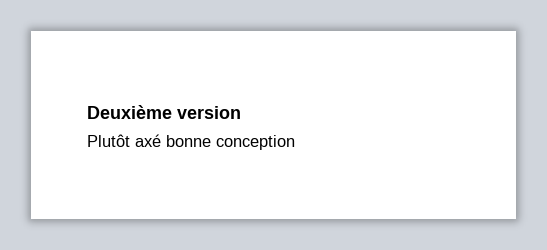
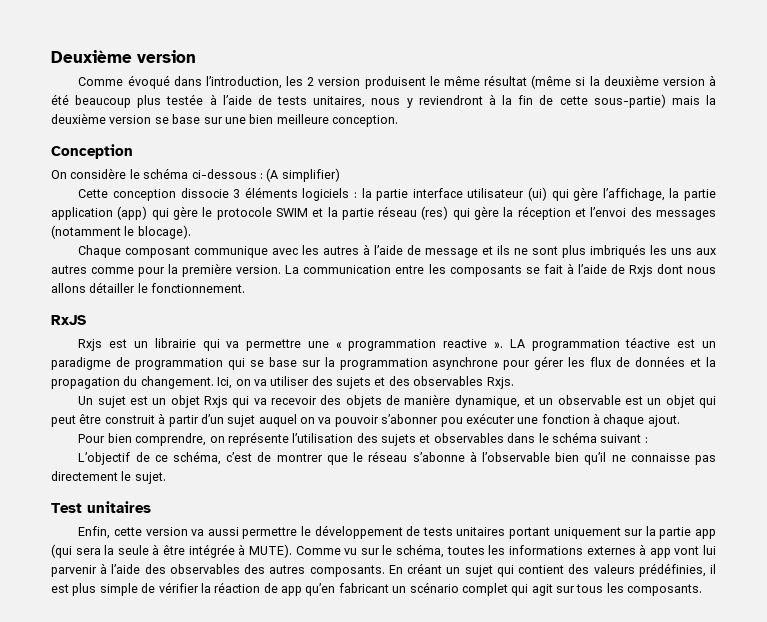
[87,134,295,150] Plutôt axé bonne conception -> [78,75,717,89] [51,94,716,108] [51,113,398,127] [51,144,133,159] [51,168,340,182] [78,187,716,201] [51,206,716,220] [51,225,191,239] [78,244,716,258] [51,263,716,277] [51,282,246,293] [51,315,86,325] [78,337,717,351] [51,356,717,370] [51,376,514,389] [78,394,716,408] [51,413,680,427] [78,432,648,446] [78,451,717,465] [51,471,166,484] [51,501,151,513] [78,525,716,539] [51,544,716,558] [51,563,717,577] [51,582,703,596] Comme évoqué dans l’introduction, les 2 version produisent le même résultat (même si la deuxième version à été beaucoup plus testée à l’aide de tests unitaires, nous y reviendront à la fin de cette sous-partie) mais la deuxième version se base sur une bien meilleure conception. // Conception // On considère le schéma ci-dessous : (A simplifier) // Cette conception dissocie 3 éléments logiciels : la partie interface utilisateur (ui) qui gère l’affichage, la partie application (app) qui gère le protocole SWIM et la partie réseau (res) qui gère la réception et l’envoi des messages (notamment le blocage). // Chaque composant communique avec les autres à l’aide de message et ils ne sont plus imbriqués les uns aux autres comme pour la première version. La communication entre les composants se fait à l’aide de Rxjs dont nous allons détailler le fonctionnement. // RxJS // Rxjs est un librairie qui va permettre une « programmation reactive ». LA programmation téactive est un paradigme de programmation qui se base sur la programmation asynchrone pour gérer les flux de données et la propagation du changement. Ici, on va utiliser des sujets et des observables Rxjs. // Un sujet est un objet Rxjs qui va recevoir des objets de manière dynamique, et un observable est un objet qui peut être construit à partir d’un sujet auquel on va pouvoir s’abonner pou exécuter une fonction à chaque ajout. // Pour bien comprendre, on représente l’utilisation des sujets et observables dans le schéma suivant : // L’objectif de ce schéma, c’est de montrer que le réseau s’abonne à l’observable bien qu’il ne connaisse pas directement le sujet. // Test unitaires // Enfin, cette version va aussi permettre le développement de tests unitaires portant uniquement sur la partie app (qui sera la seule à être intégrée à MUTE). Comme vu sur le schéma, toutes les informations externes à app vont lui parvenir à l’aide des observables des autres composants. En créant un sujet qui contient des valeurs prédéfinies, il est plus simple de vérifier la réaction de app qu’en fabricant un scénario complet qui agit sur tous les composants.

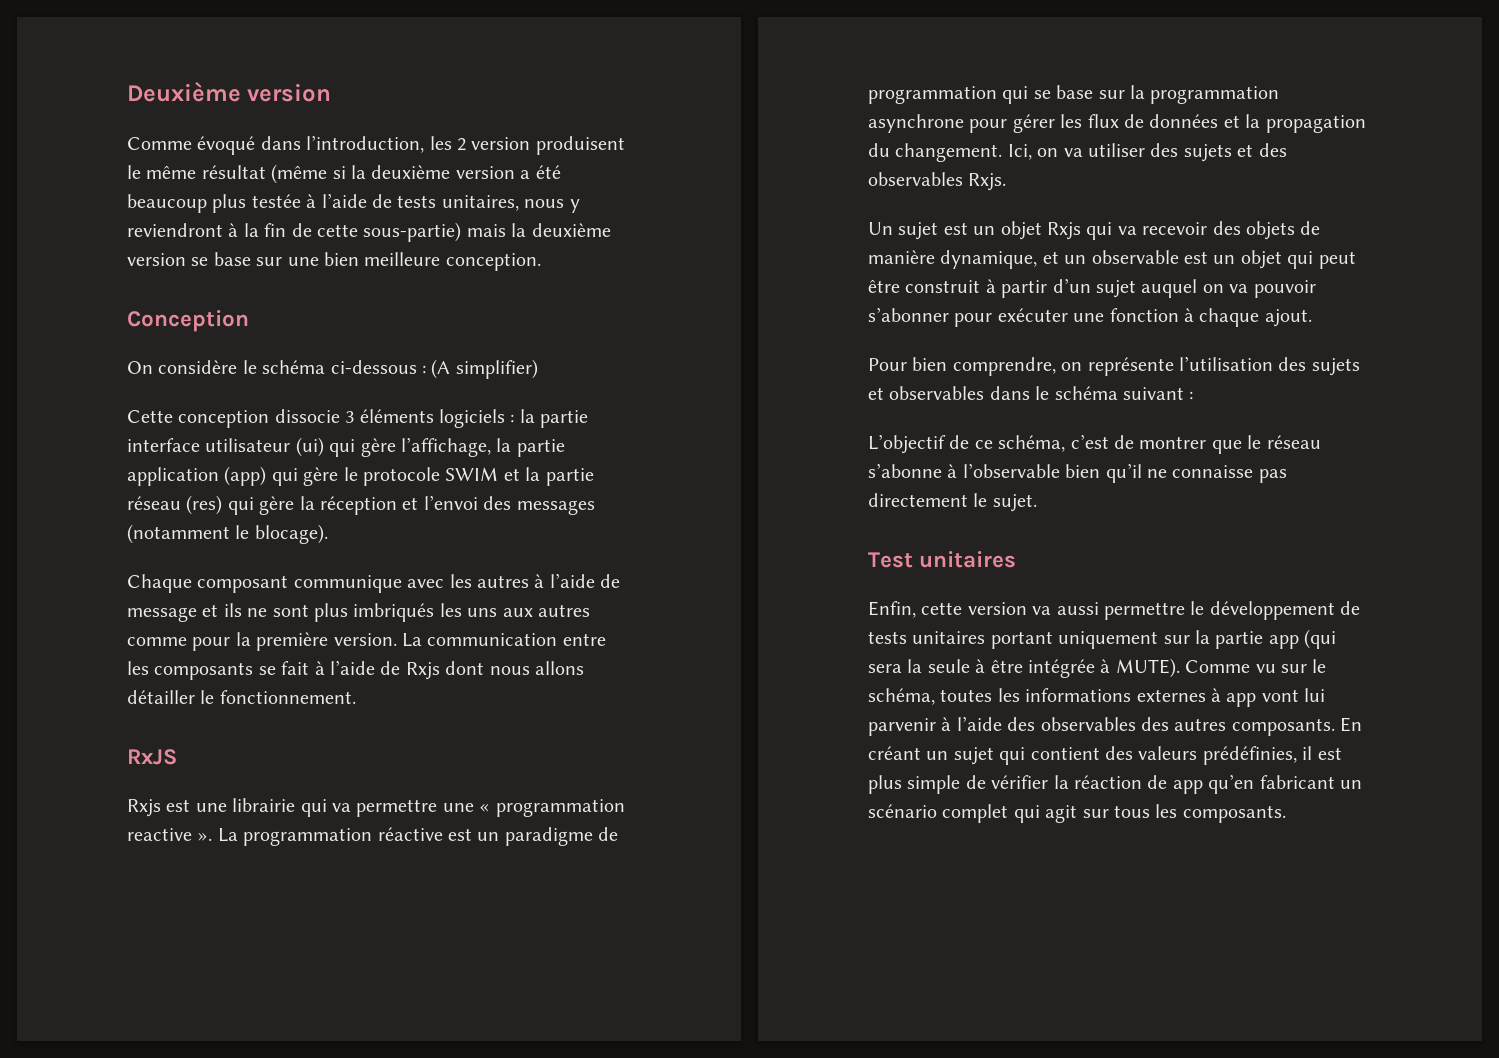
[709,75,717,86] à -> [520,170,531,179] a
[133,341,148,348] un -> [195,803,227,812] une
[509,337,671,351] LA programmation téactive -> [217,827,443,846] La programmation réactive
[440,417,463,427] pou -> [954,313,993,327] pour

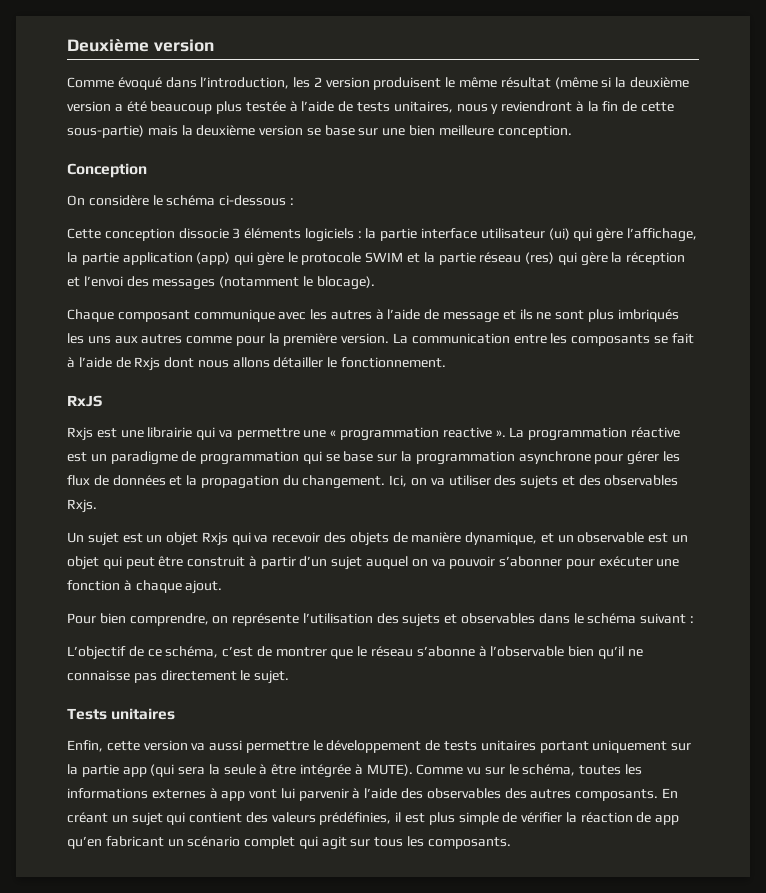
[431,359,538,379] (A simplifier) -> (294, 201) none
[868,552,913,568] Test -> [67,708,107,720] Tests

